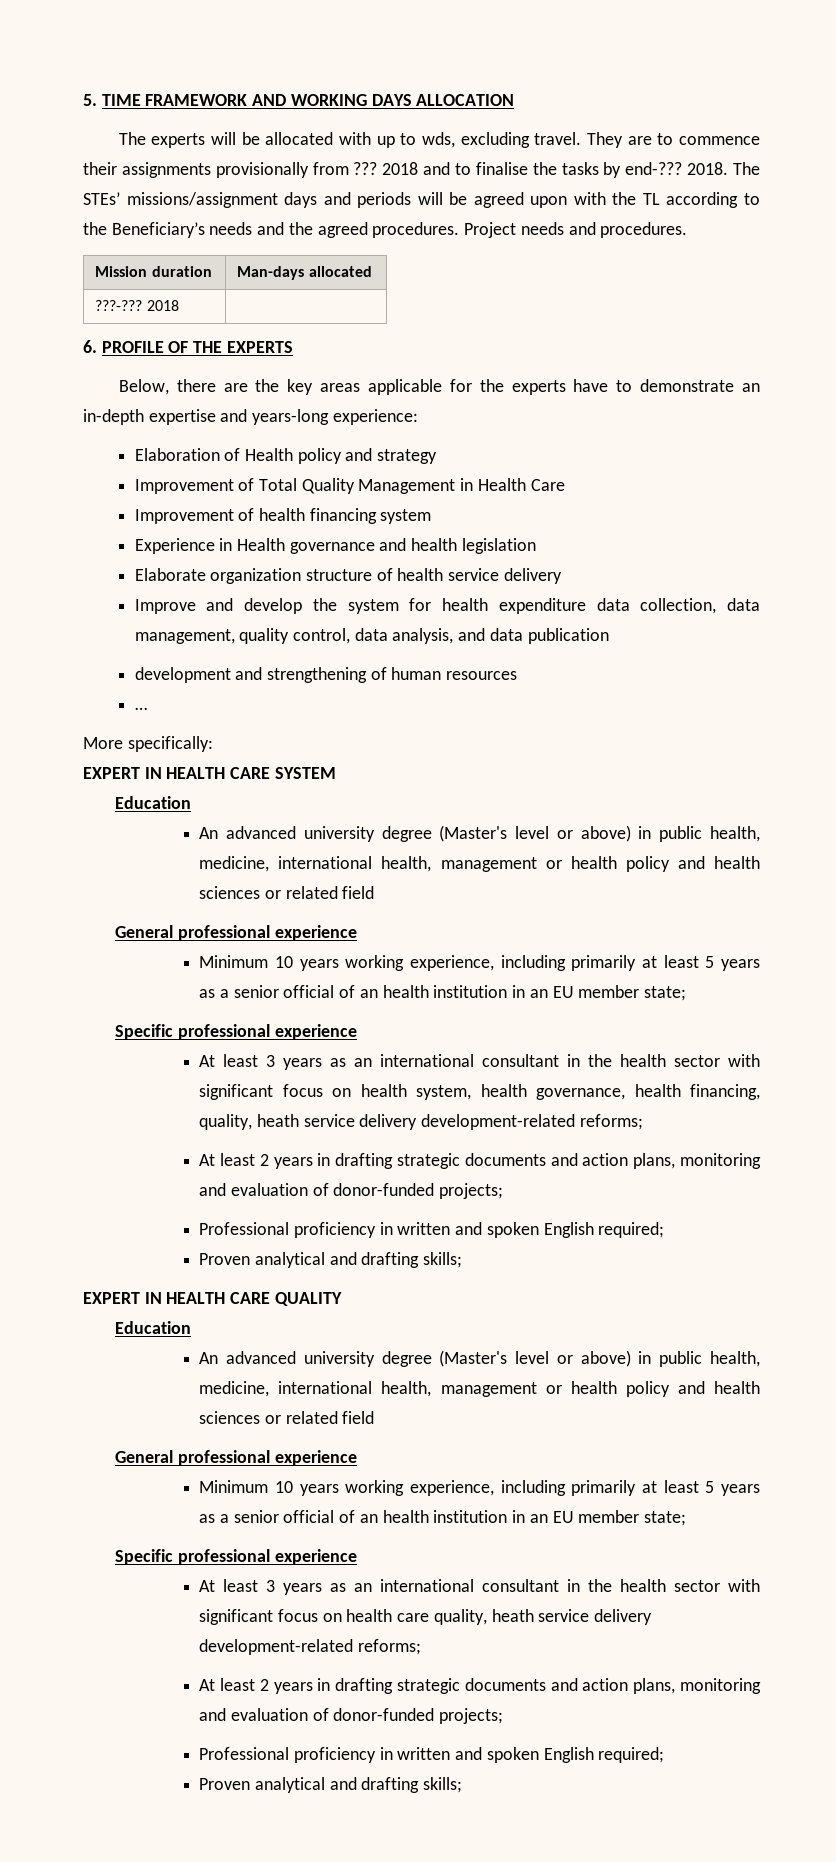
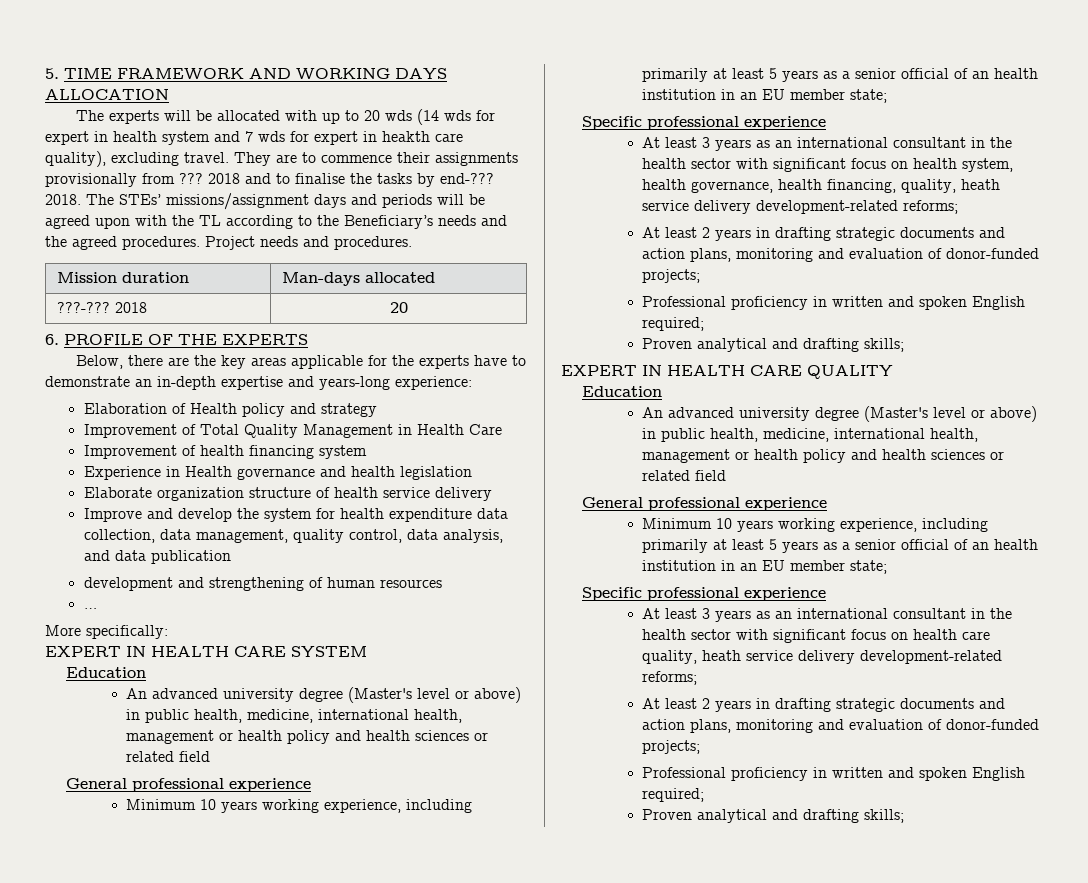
[422,132,456,148] wds, -> [364,109,496,125] [45,131,463,145] [45,151,106,167] 20 wds (14 wds for expert in health system and 7 wds for expert in heakth care quality),
(179, 305) none -> [389,302,408,313] 20

